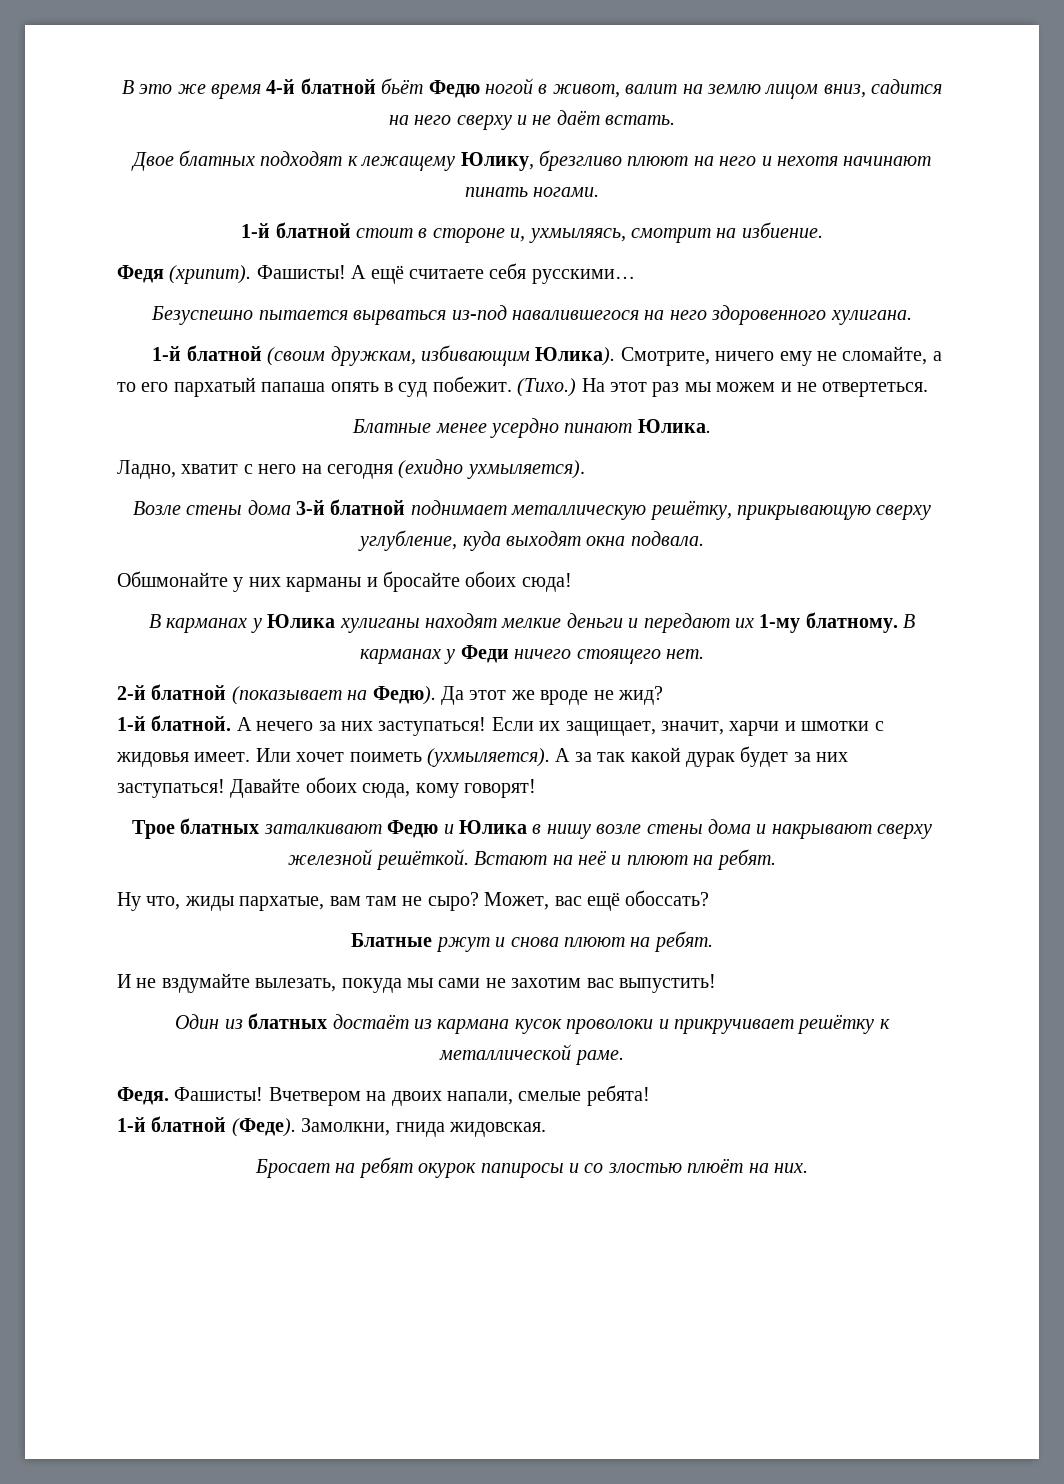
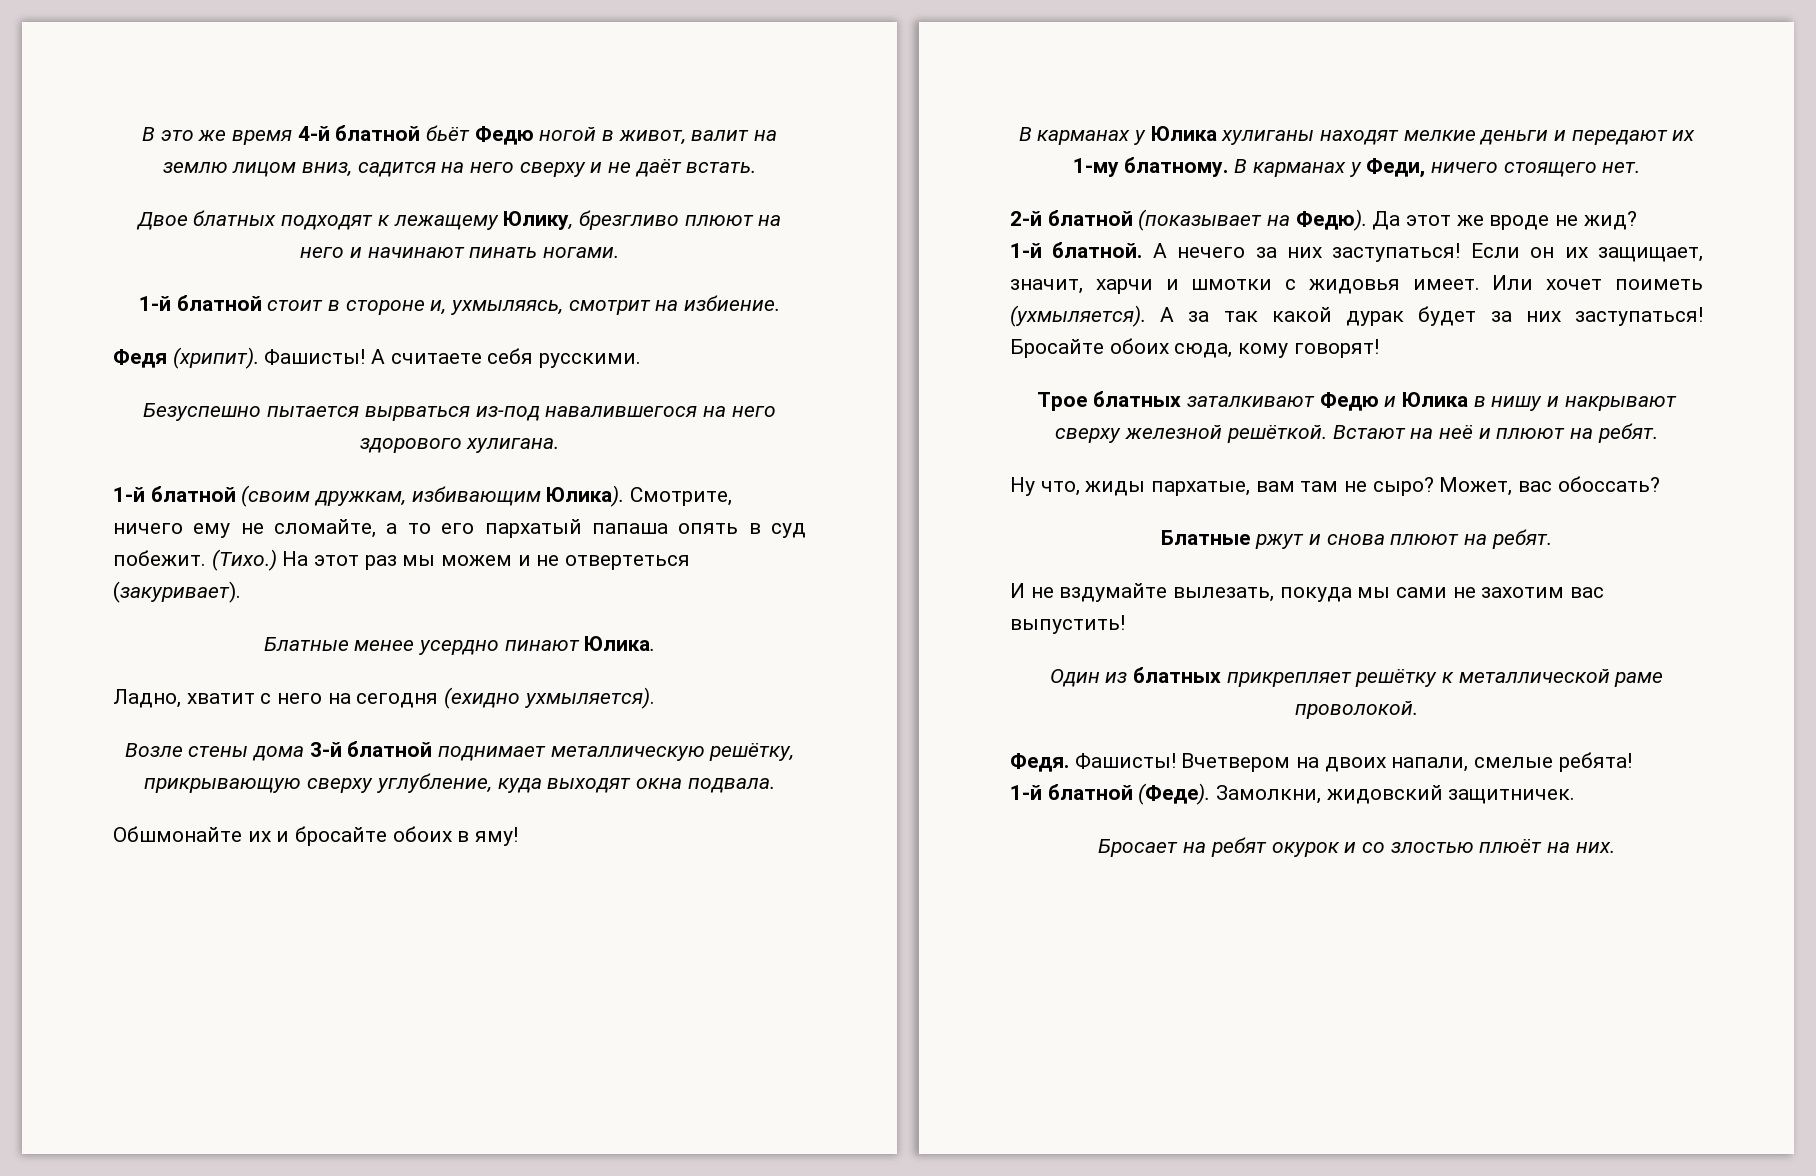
[776,156,838,166] нехотя -> (362, 252) none
[370,265,404,284] ещё -> (386, 356) none
[531,269,635,284] русскими… -> [539,353,642,368] русскими.
[711,305,827,325] здоровенного -> [359,438,462,453] здорового
[822,382,929,397] отвертеться. -> [565,555,691,570] [113,581,241,603] отвертеться (закуривает).
[233,577,362,592] у них карманы -> [247,831,271,842] их
[521,573,572,592] сюда! -> [457,827,519,846] в яму!
[460,645,509,663] Феди -> [1366,158,1426,178] Феди,
(534, 724) none -> [1530,247,1555,258] он
[230,778,301,798] Давайте -> [1010,339,1104,358] Бросайте
[596,819,751,834] возле стены дома -> (1543, 403) none
[586,892,620,911] ещё -> (1553, 486) none
[332,1014,794,1034] достаёт из кармана кусок проволоки и прикручивает -> [1226,672,1352,687] прикрепляет
[574,1050,624,1065] раме. -> [1614,672,1664,687] [1295,701,1418,719] раме проволокой.
[395,1122,546,1137] гнида жидовская. -> [1326,785,1576,804] жидовский защитничек.
[480,1163,564,1178] папиросы -> (1340, 849) none

